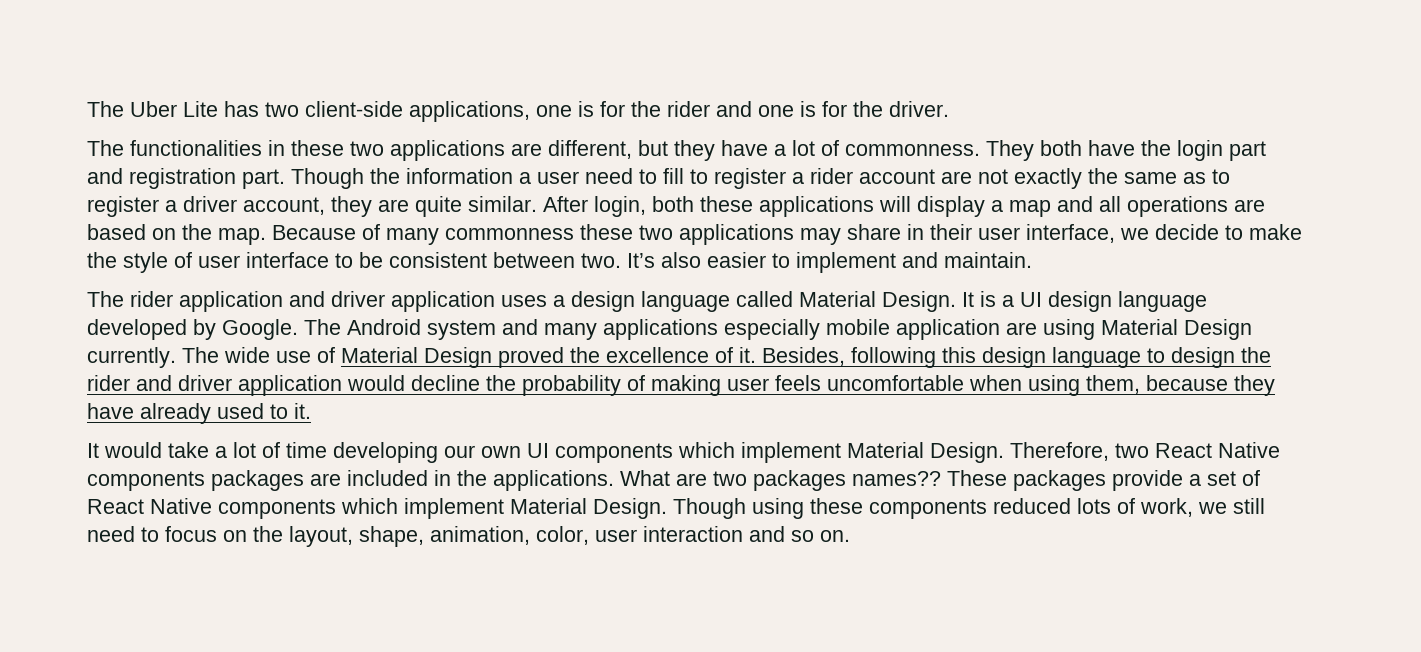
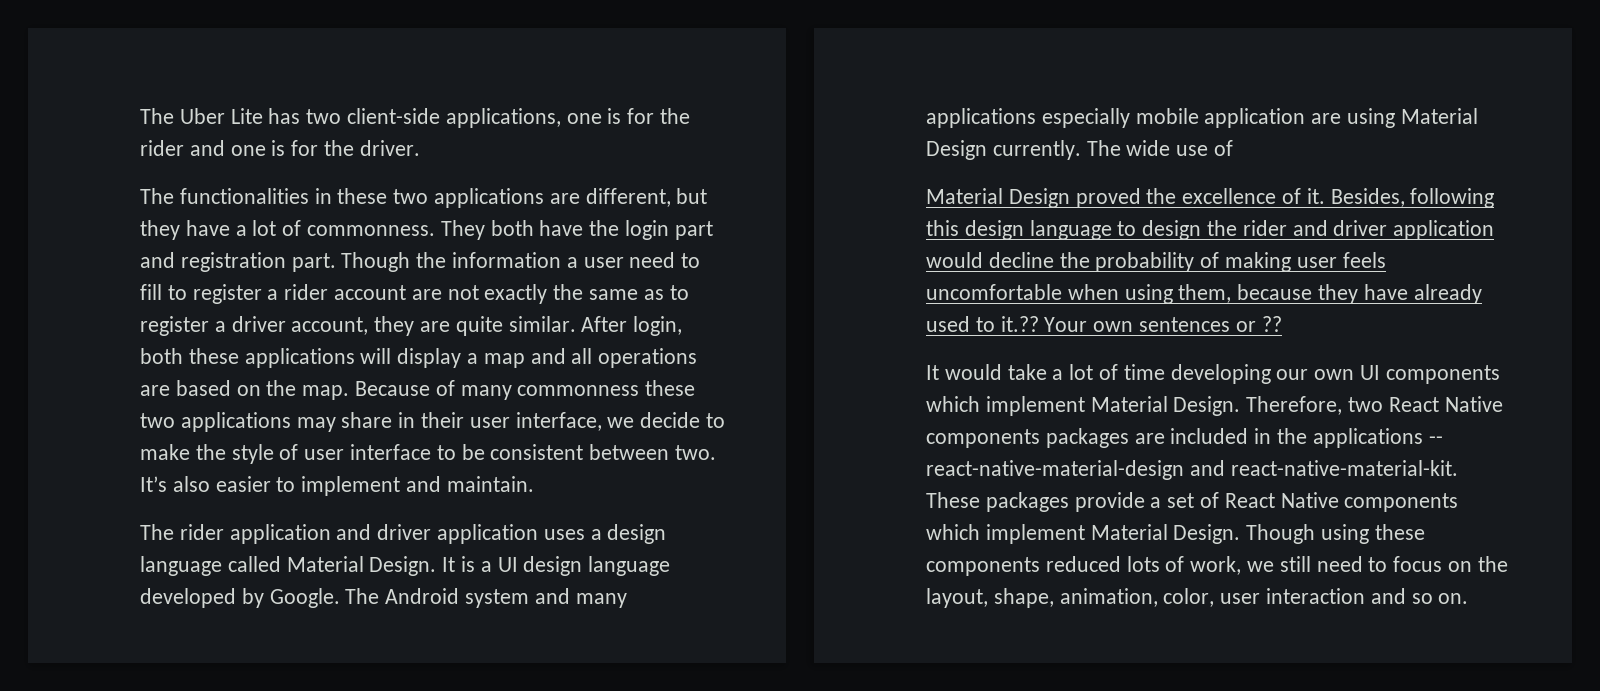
(335, 355) none -> (1234, 148) //
[294,403,311,419] it. -> [1000,316,1282,332] it.?? Your own sentences or ??
[493,470,941,491] applications. What are two packages names?? -> [1312,428,1443,448] [926,460,1458,480] applications -- react-native-material-design and react-native-material-kit.

